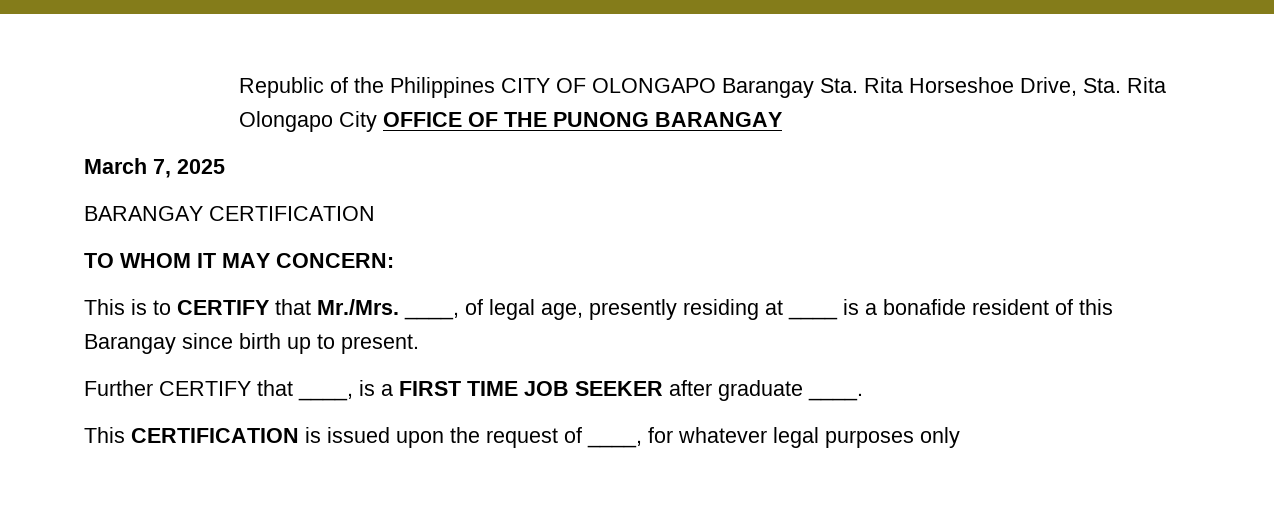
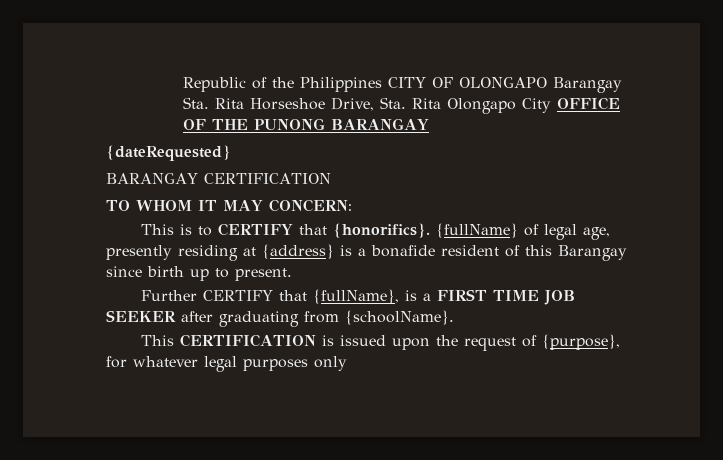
[84,158,225,178] March 7, 2025 -> [106,145,231,161] {dateRequested}
[317,299,459,320] Mr./Mrs. ____, -> [333,223,519,238] {honorifics}. {fullName}
[788,315,838,320] ____ -> [262,244,334,259] {address}
[298,393,353,401] ____, -> [313,289,400,304] {fullName},
[718,380,863,401] graduate ____. -> [219,310,454,327] graduating from {schoolName}.
[587,440,642,448] ____, -> [542,334,621,350] {purpose},

